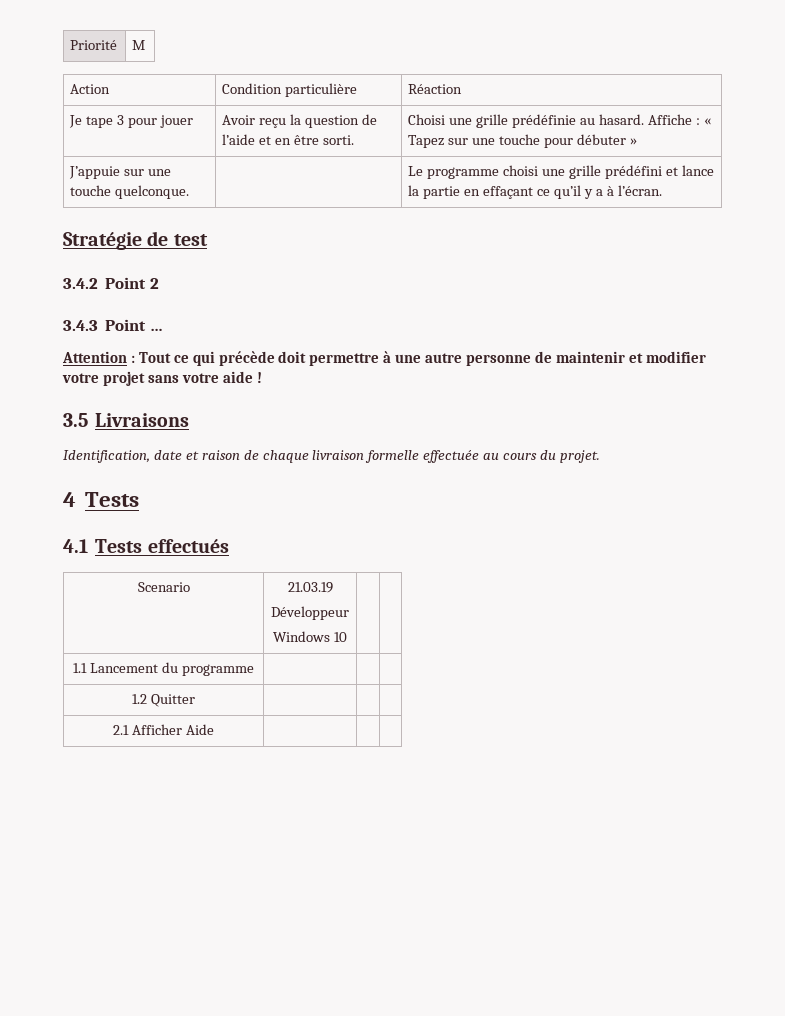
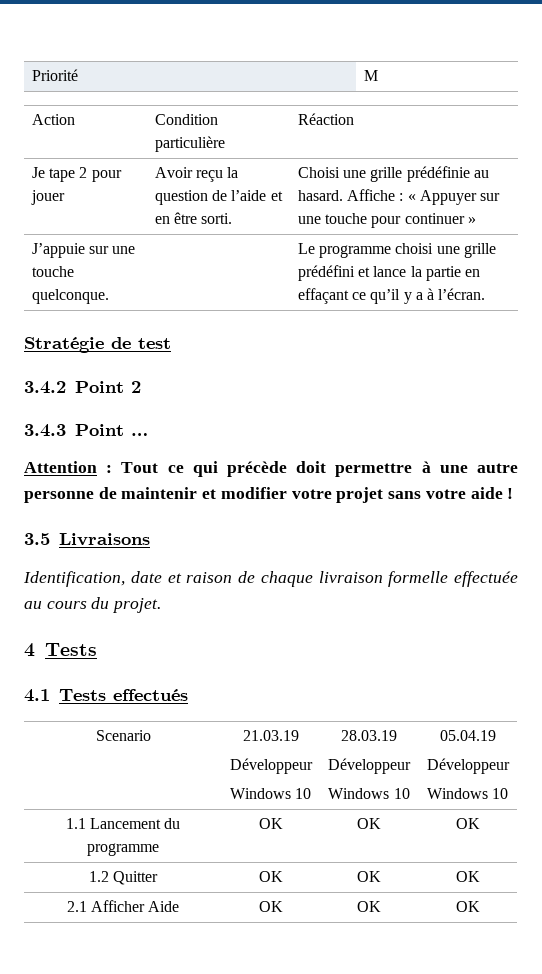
[117,115,125,125] 3 -> [79,167,88,178] 2
[408,135,445,148] Tapez -> [419,190,477,205] Appuyer
[577,134,627,145] débuter -> [404,213,465,224] continuer
(347, 637) | -> [341,730,397,741] [328,758,411,774] [328,788,410,799] [439,730,496,741] [426,758,510,774] [426,788,509,799] 28.03.19 // Développeur // Windows 10 | 05.04.19 // Développeur // Windows 10
(254, 670) | | -> [258,818,283,829] [357,818,381,829] [455,818,480,829] OK | OK | OK
(195, 700) | | -> [258,871,283,882] [357,871,381,882] [455,871,480,882] OK | OK | OK
(214, 729) | | -> [258,901,283,912] [357,901,381,912] [455,901,480,912] OK | OK | OK

